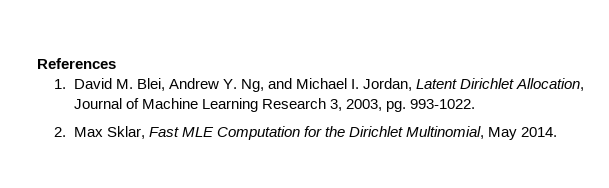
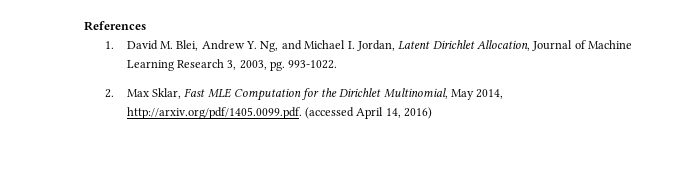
[521,127,558,137] 2014. -> [476,89,504,99] [126,107,433,119] 2014, http://arxiv.org/pdf/1405.0099.pdf. (accessed April 14, 2016)

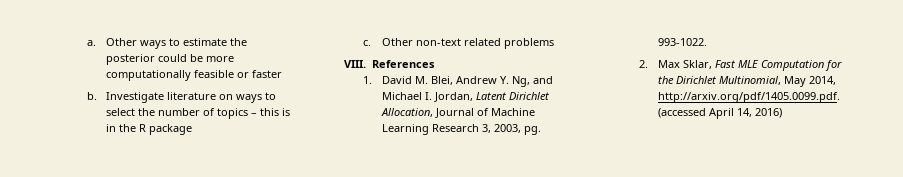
(84, 26) none -> [87,38,248,49] [106,54,235,65] [106,70,283,81] [87,92,277,103] [106,108,291,119] [106,124,193,135] [363,38,555,49] [344,60,367,68] a. Other ways to estimate the posterior could be more computationally feasible or faster // b. Investigate literature on ways to select the number of topics – this is in the R package // c. Other non-text related problems // VIII.

